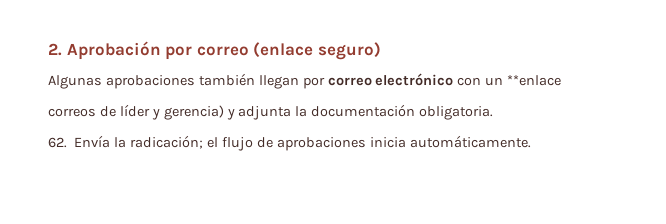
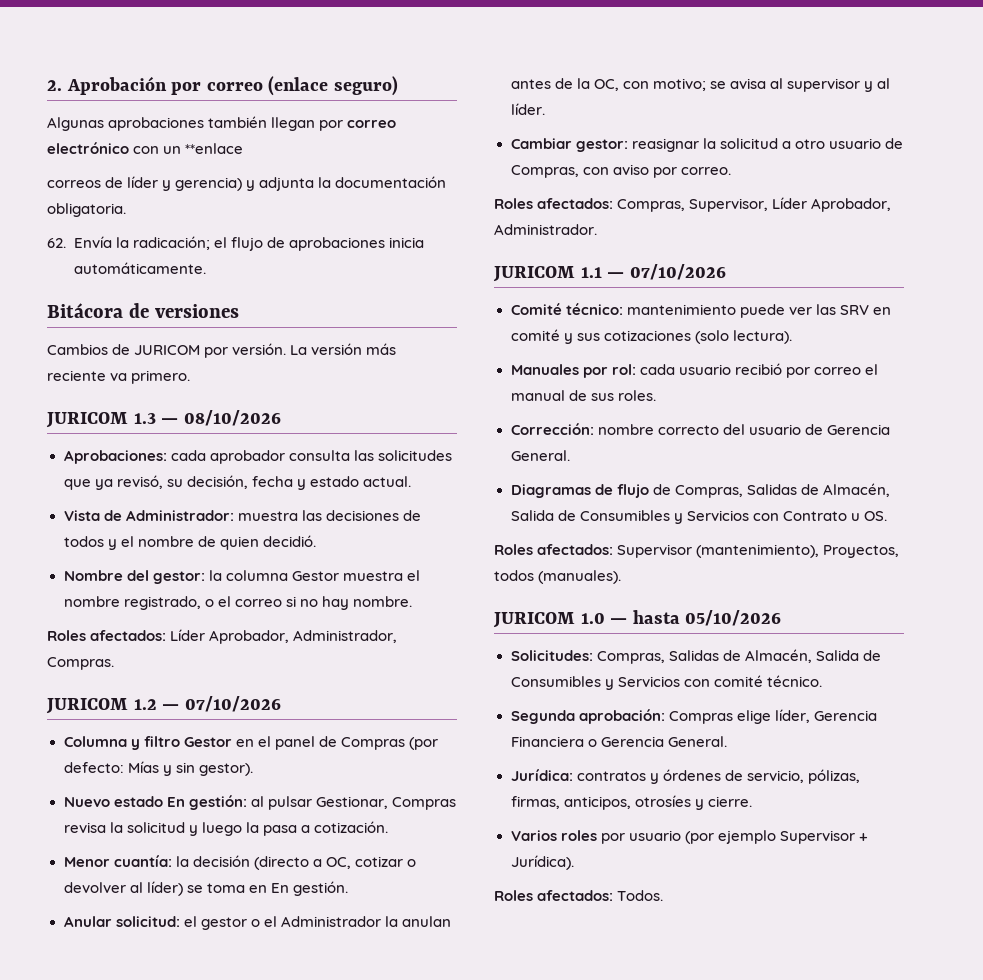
(531, 141) none -> [47,303,239,318] [47,343,397,358] [47,370,191,384] [46,410,281,428] [63,450,452,464] [63,475,411,490] [63,510,421,521] [63,535,316,550] [63,570,420,584] [63,596,412,610] [47,629,398,644] [47,657,114,670] [46,696,281,714] [63,736,438,750] [63,761,253,776] [63,795,456,810] [63,821,388,836] [63,855,416,870] [63,881,348,896] [63,916,451,930] [510,78,891,92] [510,103,545,115] [510,138,903,152] [510,164,731,178] [494,197,892,212] [494,224,597,235] [493,264,726,282] [510,303,891,318] [510,329,792,344] [510,363,878,378] [510,390,656,401] [510,423,890,435] [510,450,570,461] [510,483,890,498] [510,510,887,524] [494,544,900,558] [494,570,622,584] [493,610,782,628] [510,649,881,664] [510,675,822,690] [510,709,877,724] [510,736,727,747] [510,769,860,784] [510,795,752,810] [510,830,868,844] [510,855,574,870] [494,890,664,901] // Bitácora de versiones // Cambios de JURICOM por versión. La versión más reciente va primero. // JURICOM 1.3 — 08/10/2026 // Aprobaciones: cada aprobador consulta las solicitudes que ya revisó, su decisión, fecha y estado actual. // Vista de Administrador: muestra las decisiones de todos y el nombre de quien decidió. // Nombre del gestor: la columna Gestor muestra el nombre registrado, o el correo si no hay nombre. // Roles afectados: Líder Aprobador, Administrador, Compras. // JURICOM 1.2 — 07/10/2026 // Columna y filtro Gestor en el panel de Compras (por defecto: Mías y sin gestor). // Nuevo estado En gestión: al pulsar Gestionar, Compras revisa la solicitud y luego la pasa a cotización. // Menor cuantía: la decisión (directo a OC, cotizar o devolver al líder) se toma en En gestión. // Anular solicitud: el gestor o el Administrador la anulan antes de la OC, con motivo; se avisa al supervisor y al líder. // Cambiar gestor: reasignar la solicitud a otro usuario de Compras, con aviso por correo. // Roles afectados: Compras, Supervisor, Líder Aprobador, Administrador. // JURICOM 1.1 — 07/10/2026 // Comité técnico: mantenimiento puede ver las SRV en comité y sus cotizaciones (solo lectura). // Manuales por rol: cada usuario recibió por correo el manual de sus roles. // Corrección: nombre correcto del usuario de Gerencia General. // Diagramas de flujo de Compras, Salidas de Almacén, Salida de Consumibles y Servicios con Contrato u OS. // Roles afectados: Supervisor (mantenimiento), Proyectos, todos (manuales). // JURICOM 1.0 — hasta 05/10/2026 // Solicitudes: Compras, Salidas de Almacén, Salida de Consumibles y Servicios con comité técnico. // Segunda aprobación: Compras elige líder, Gerencia Financiera o Gerencia General. // Jurídica: contratos y órdenes de servicio, pólizas, firmas, anticipos, otrosíes y cierre. // Varios roles por usuario (por ejemplo Supervisor + Jurídica). // Roles afectados: Todos.

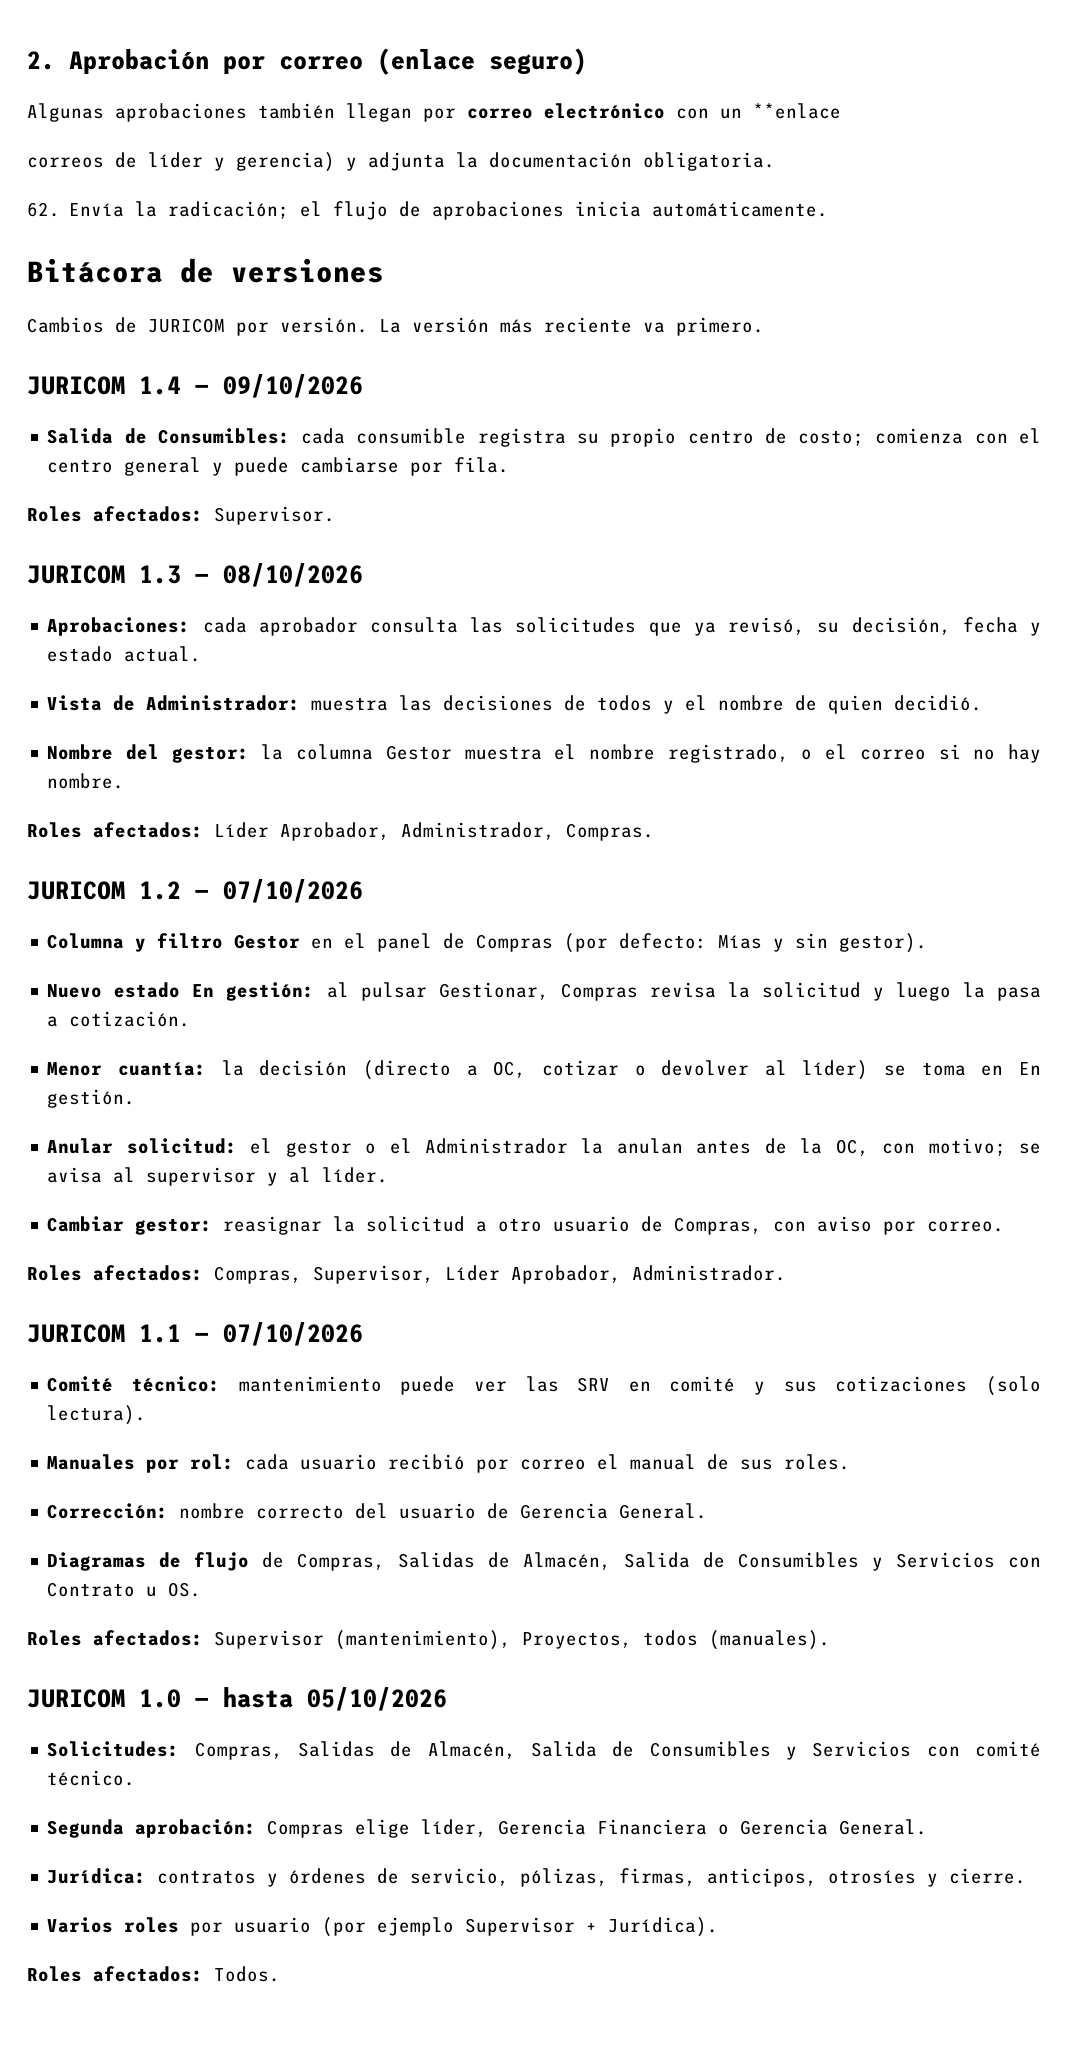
(191, 377) none -> [27,374,363,398] [47,428,1041,447] [47,457,510,476] [27,506,335,525] // JURICOM 1.4 — 09/10/2026 // Salida de Consumibles: cada consumible registra su propio centro de costo; comienza con el centro general y puede cambiarse por fila. // Roles afectados: Supervisor.

